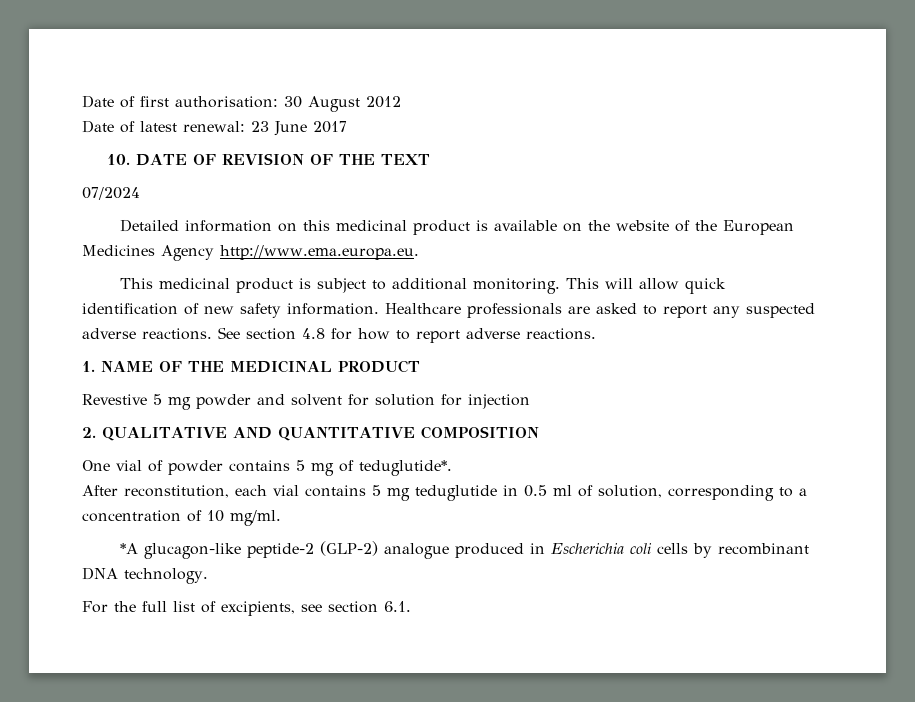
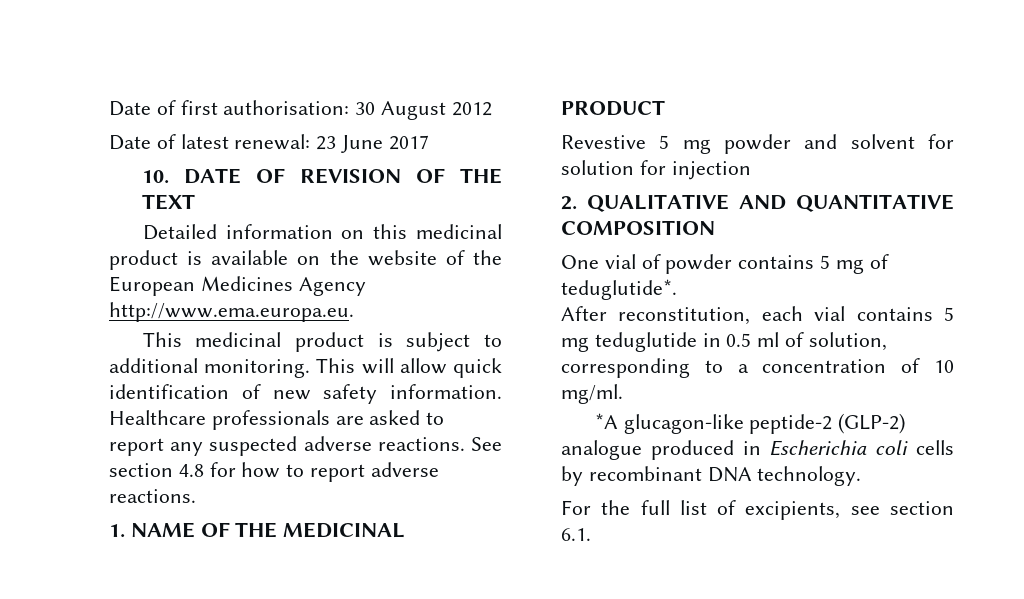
[82,187,140,200] // 07/2024 -> (195, 202) none

